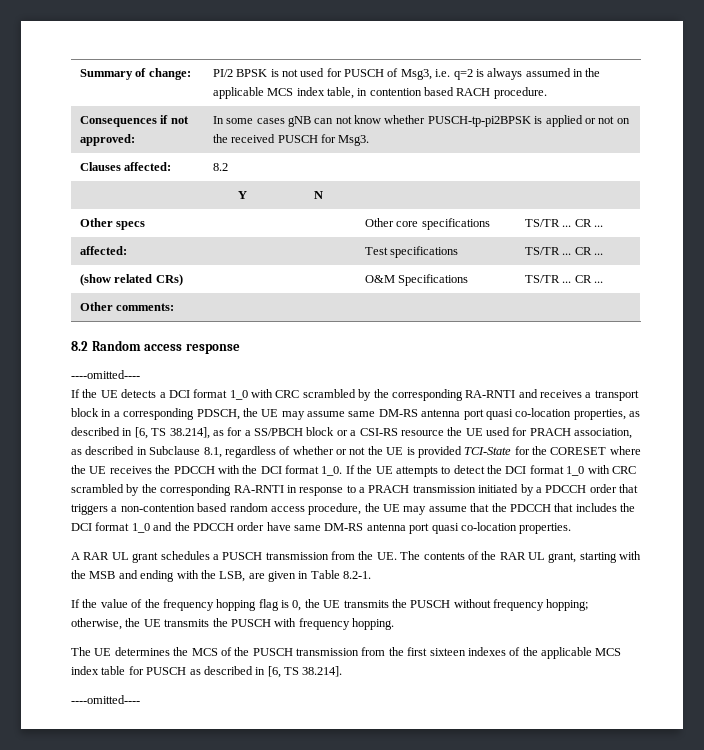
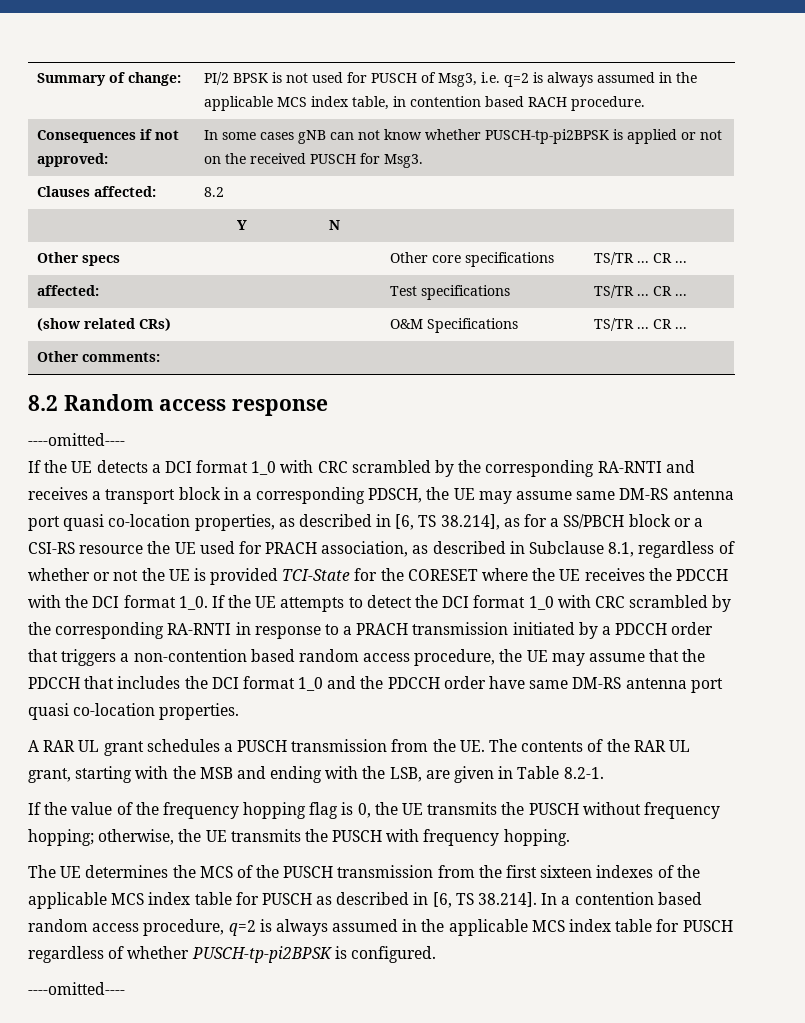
(343, 671) none -> [541,892,702,905] [28,919,733,936] [28,946,436,963] In a contention based random access procedure, q=2 is always assumed in the applicable MCS index table for PUSCH regardless of whether PUSCH-tp-pi2BPSK is configured.

